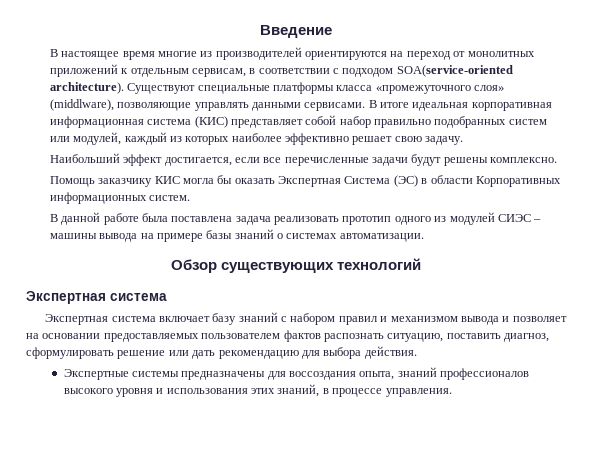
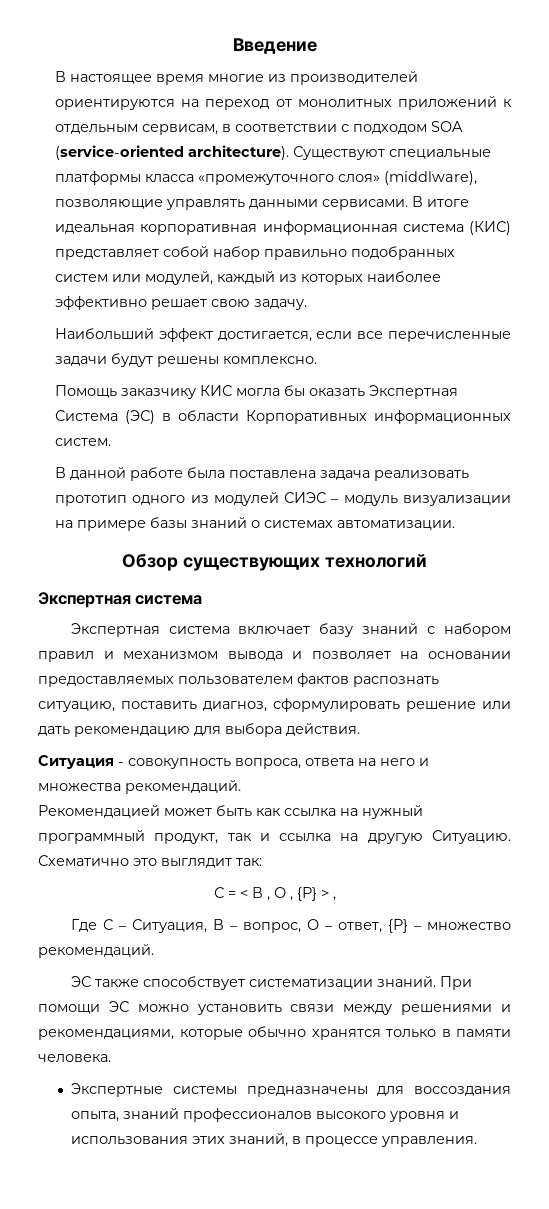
[396,65,513,77] SOA(service-oriented -> [431,121,464,132] [55,145,185,160] SOA (service-oriented
[49,233,138,242] машины вывода -> [343,495,512,506] модуль визуализации
(417, 352) none -> [38,755,429,769] [38,780,241,794] [38,805,423,819] [38,830,511,844] [38,855,262,868] [213,887,336,901] [70,919,512,933] [38,944,154,958] [70,976,472,990] [38,1001,511,1015] [38,1026,511,1040] [38,1054,111,1062] // Ситуация - совокупность вопроса, ответа на него и множества рекомендаций. // Рекомендацией может быть как ссылка на нужный программный продукт, так и ссылка на другую Ситуацию. Схематично это выглядит так: // С = < В , О , {Р} > , // Где С – Ситуация, В – вопрос, О – ответ, {Р} – множество рекомендаций. // ЭС также способствует систематизации знаний. При помощи ЭС можно установить связи между решениями и рекомендациями, которые обычно хранятся только в памяти человека.

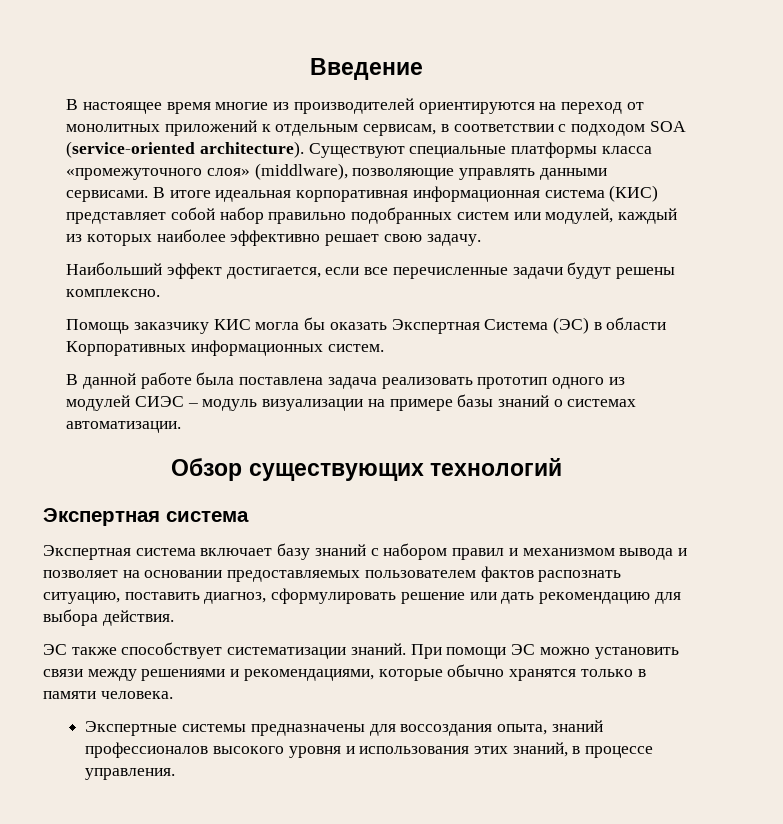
[38,755,429,769] [38,780,241,794] [38,805,423,819] [38,830,511,844] [38,855,262,868] [213,887,336,901] [70,919,512,933] [38,944,154,958] // Ситуация - совокупность вопроса, ответа на него и множества рекомендаций. // Рекомендацией может быть как ссылка на нужный программный продукт, так и ссылка на другую Ситуацию. Схематично это выглядит так: // С = < В , О , {Р} > , // Где С – Ситуация, В – вопрос, О – ответ, {Р} – множество рекомендаций. -> (174, 618) none

